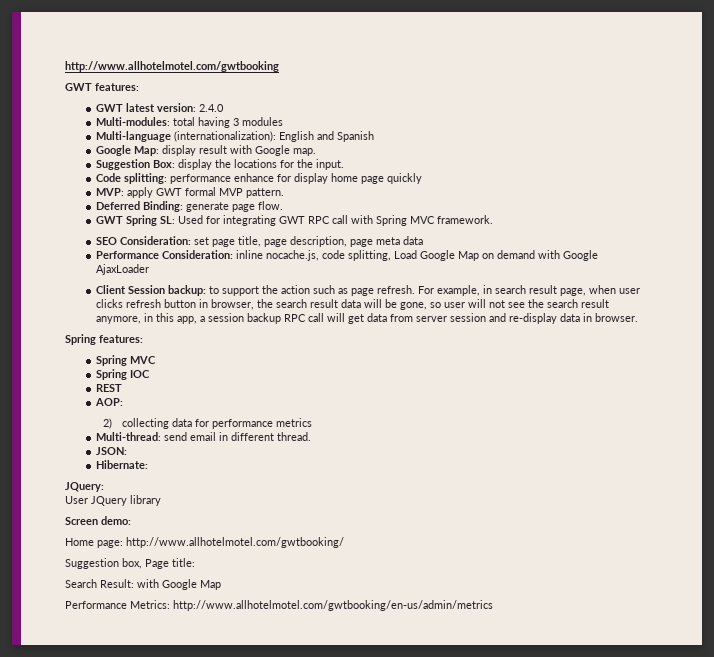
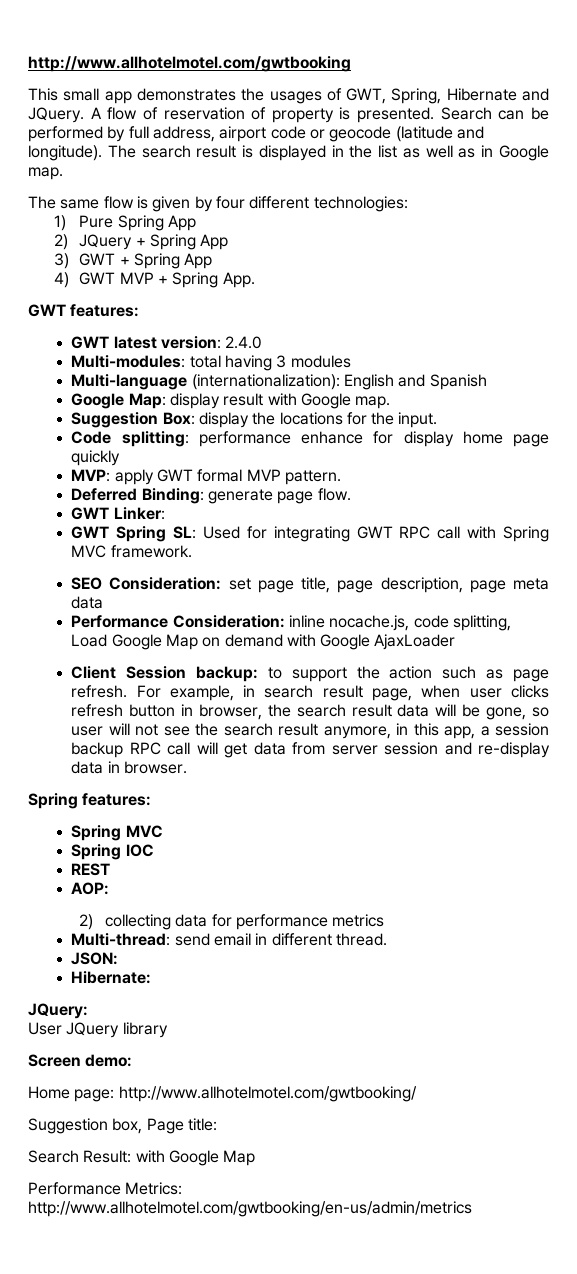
(279, 66) none -> [28,88,549,104] [28,107,549,123] [28,126,484,142] [28,145,549,161] [28,167,63,180] [28,196,408,212] [53,215,196,231] [53,234,229,250] [53,253,213,269] [53,272,255,288] // This small app demonstrates the usages of GWT, Spring, Hibernate and JQuery. A flow of reservation of property is presented. Search can be performed by full address, airport code or geocode (latitude and longitude). The search result is displayed in the list as well as in Google map. // The same flow is given by four different technologies: // 1) Pure Spring App // 2) JQuery + Spring App // 3) GWT + Spring App // 4) GWT MVP + Spring App.
(284, 205) none -> [71,507,165,520] // GWT Linker:

